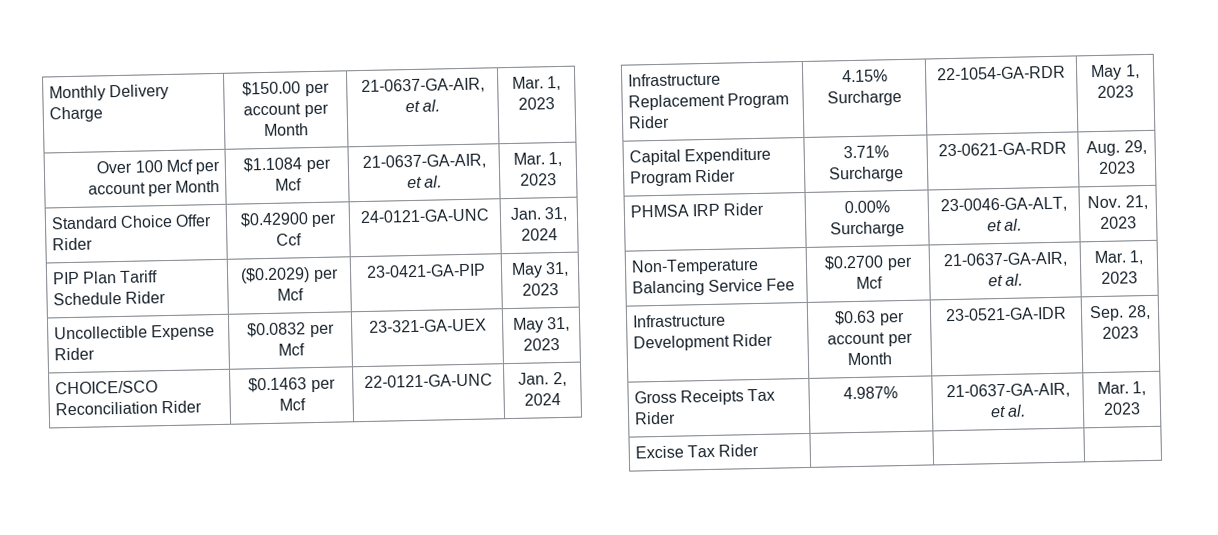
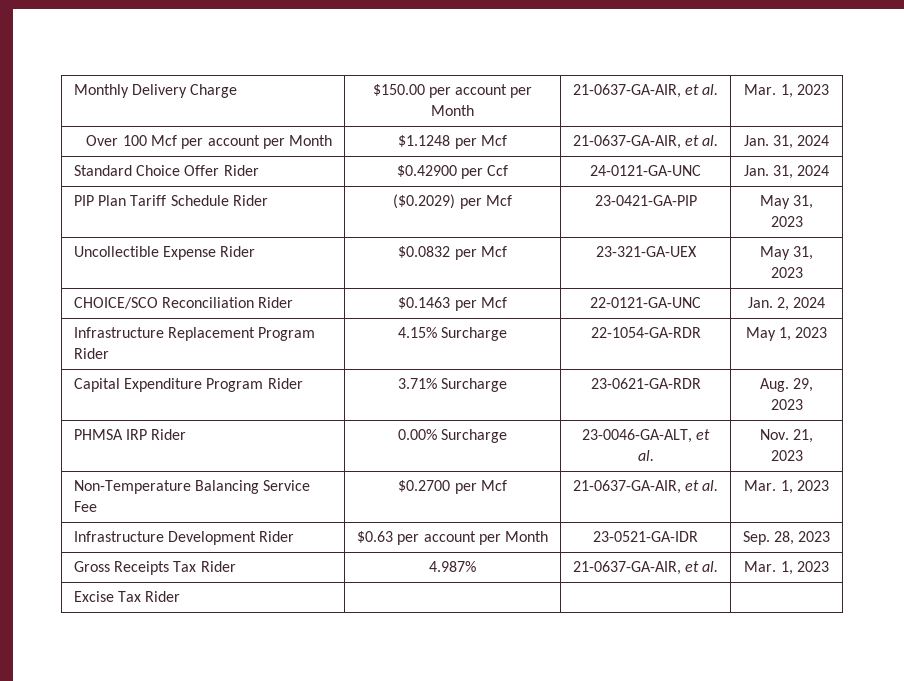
[243,157,331,173] [274,178,302,191] [361,153,486,171] [406,175,443,189] [512,151,563,167] [520,173,557,186] $1.1084 per Mcf | 21-0637-GA-AIR, et al. | Mar. 1, 2023 -> [398,135,507,149] [572,135,719,149] [743,135,830,149] $1.1248 per Mcf | 21-0637-GA-AIR, et al. | Jan. 31, 2024

